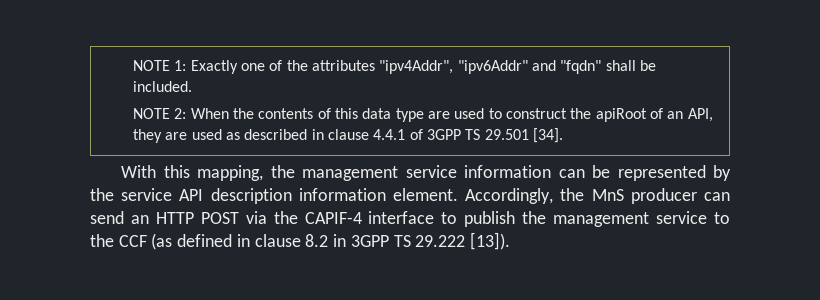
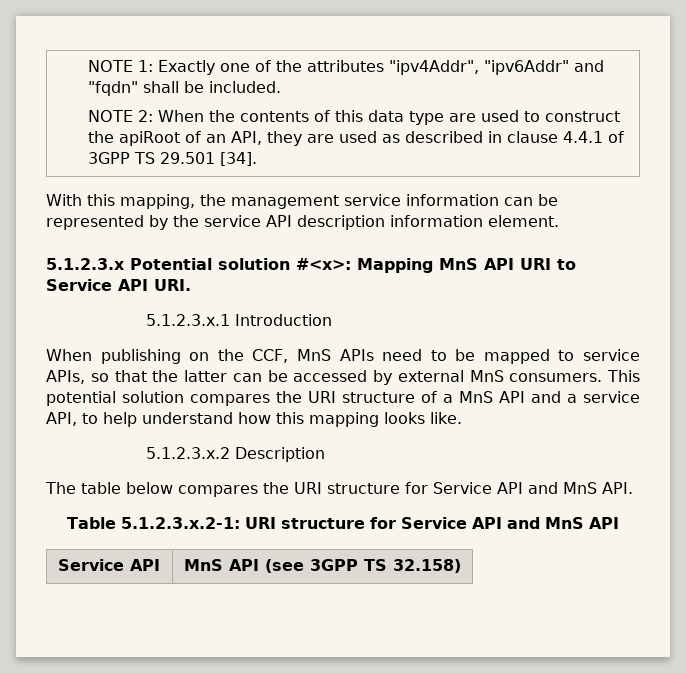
[465,188,730,204] [90,211,730,227] [90,232,510,250] Accordingly, the MnS producer can send an HTTP POST via the CAPIF-4 interface to publish the management service to the CCF (as defined in clause 8.2 in 3GPP TS 29.222 [13]). -> [46,258,576,273] [46,279,191,291] [145,314,332,326] [46,349,640,364] [46,370,640,385] [46,391,640,406] [46,412,462,427] [145,447,325,462] [45,482,633,497] [67,517,619,529] [57,559,160,571] [184,559,461,573] // 5.1.2.3.x Potential solution #<x>: Mapping MnS API URI to Service API URI. // 5.1.2.3.x.1 Introduction // When publishing on the CCF, MnS APIs need to be mapped to service APIs, so that the latter can be accessed by external MnS consumers. This potential solution compares the URI structure of a MnS API and a service API, to help understand how this mapping looks like. // 5.1.2.3.x.2 Description // The table below compares the URI structure for Service API and MnS API. // Table 5.1.2.3.x.2-1: URI structure for Service API and MnS API // Service API | MnS API (see 3GPP TS 32.158)

